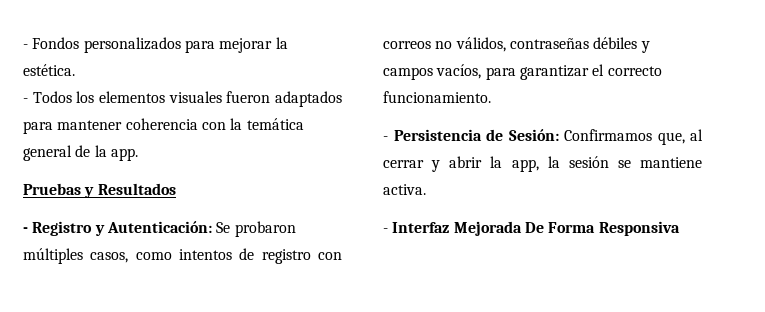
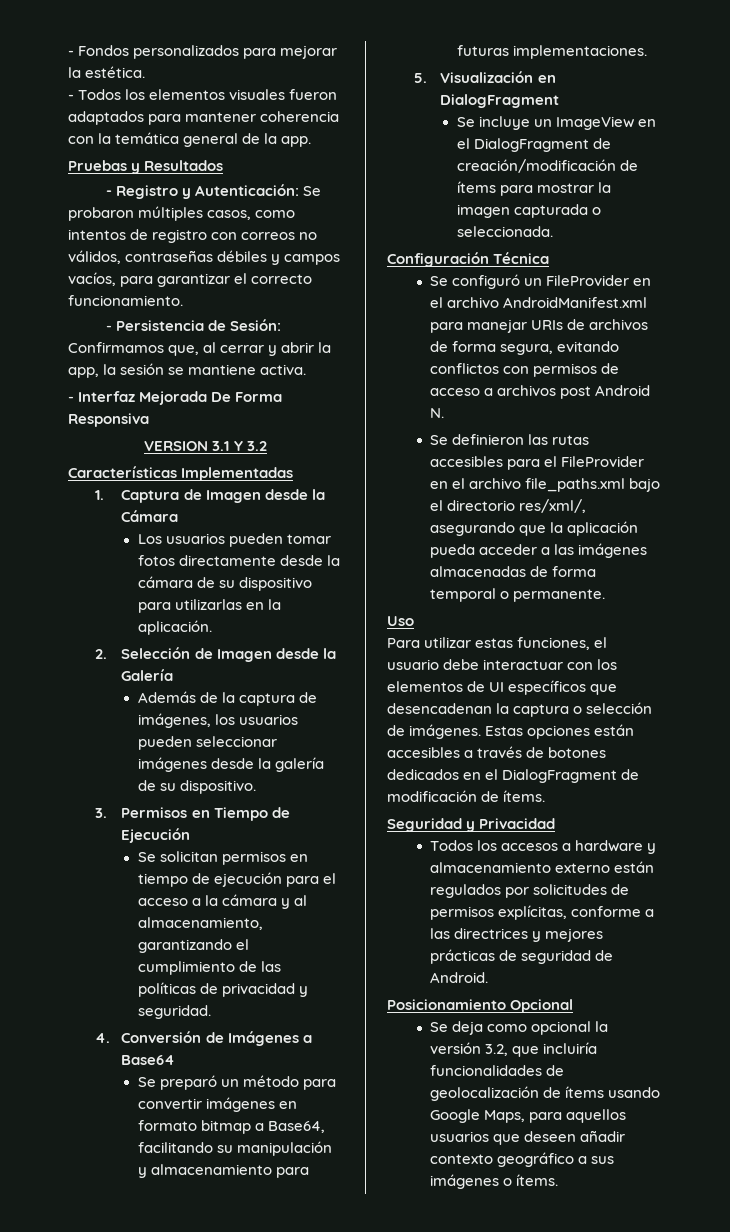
(680, 228) none -> [144,441,267,451] [68,466,294,481] [94,489,325,503] [121,510,179,522] [137,533,332,547] [137,555,341,566] [137,576,313,591] [137,599,282,613] [137,620,212,635] [94,647,336,662] [121,669,174,681] [137,691,318,706] [137,713,299,728] [137,736,278,750] [137,757,325,772] [137,780,257,794] [94,807,290,821] [121,828,191,843] [137,851,309,865] [137,872,337,887] [137,894,308,909] [137,917,263,930] [137,939,250,953] [137,961,282,975] [137,982,309,997] [137,1005,211,1019] [94,1031,312,1046] [121,1055,176,1065] [137,1075,337,1090] [137,1097,298,1112] [137,1120,326,1134] [137,1141,333,1156] [137,1164,310,1178] [456,45,648,59] [413,71,556,83] [440,94,560,108] [456,116,657,130] [456,138,612,152] [456,159,639,173] [456,181,612,196] [456,204,602,218] [456,226,553,237] [387,252,550,267] [430,274,652,289] [430,297,648,308] [430,319,649,333] [430,341,620,355] [430,363,620,377] [430,385,651,399] [430,408,445,418] [430,434,590,445] [430,456,645,470] [430,478,661,492] [430,499,587,513] [430,521,639,536] [430,543,648,558] [430,566,597,577] [430,588,606,602] [387,616,414,626] [387,637,608,650] [387,659,618,670] [387,680,618,695] [387,702,653,717] [387,724,635,739] [387,746,607,758] [387,769,640,783] [387,790,546,802] [387,818,556,832] [430,840,657,854] [430,861,655,873] [430,884,630,898] [430,905,655,920] [430,928,604,942] [430,949,614,964] [430,972,489,983] [387,999,574,1013] [430,1021,609,1035] [430,1042,598,1057] [430,1065,565,1076] [430,1086,661,1101] [430,1109,627,1123] [430,1130,626,1145] [430,1152,615,1167] [430,1174,559,1189] // VERSION 3.1 Y 3.2 // Características Implementadas // 1. Captura de Imagen desde la Cámara // Los usuarios pueden tomar fotos directamente desde la cámara de su dispositivo para utilizarlas en la aplicación. // 2. Selección de Imagen desde la Galería // Además de la captura de imágenes, los usuarios pueden seleccionar imágenes desde la galería de su dispositivo. // 3. Permisos en Tiempo de Ejecución // Se solicitan permisos en tiempo de ejecución para el acceso a la cámara y al almacenamiento, garantizando el cumplimiento de las políticas de privacidad y seguridad. // 4. Conversión de Imágenes a Base64 // Se preparó un método para convertir imágenes en formato bitmap a Base64, facilitando su manipulación y almacenamiento para futuras implementaciones. // 5. Visualización en DialogFragment // Se incluye un ImageView en el DialogFragment de creación/modificación de ítems para mostrar la imagen capturada o seleccionada. // Configuración Técnica // Se configuró un FileProvider en el archivo AndroidManifest.xml para manejar URIs de archivos de forma segura, evitando conflictos con permisos de acceso a archivos post Android N. // Se definieron las rutas accesibles para el FileProvider en el archivo file_paths.xml bajo el directorio res/xml/, asegurando que la aplicación pueda acceder a las imágenes almacenadas de forma temporal o permanente. // Uso // Para utilizar estas funciones, el usuario debe interactuar con los elementos de UI específicos que desencadenan la captura o selección de imágenes. Estas opciones están accesibles a través de botones dedicados en el DialogFragment de modificación de ítems. // Seguridad y Privacidad // Todos los accesos a hardware y almacenamiento externo están regulados por solicitudes de permisos explícitas, conforme a las directrices y mejores prácticas de seguridad de Android. // Posicionamiento Opcional // Se deja como opcional la versión 3.2, que incluiría funcionalidades de geolocalización de ítems usando Google Maps, para aquellos usuarios que deseen añadir contexto geográfico a sus imágenes o ítems.

